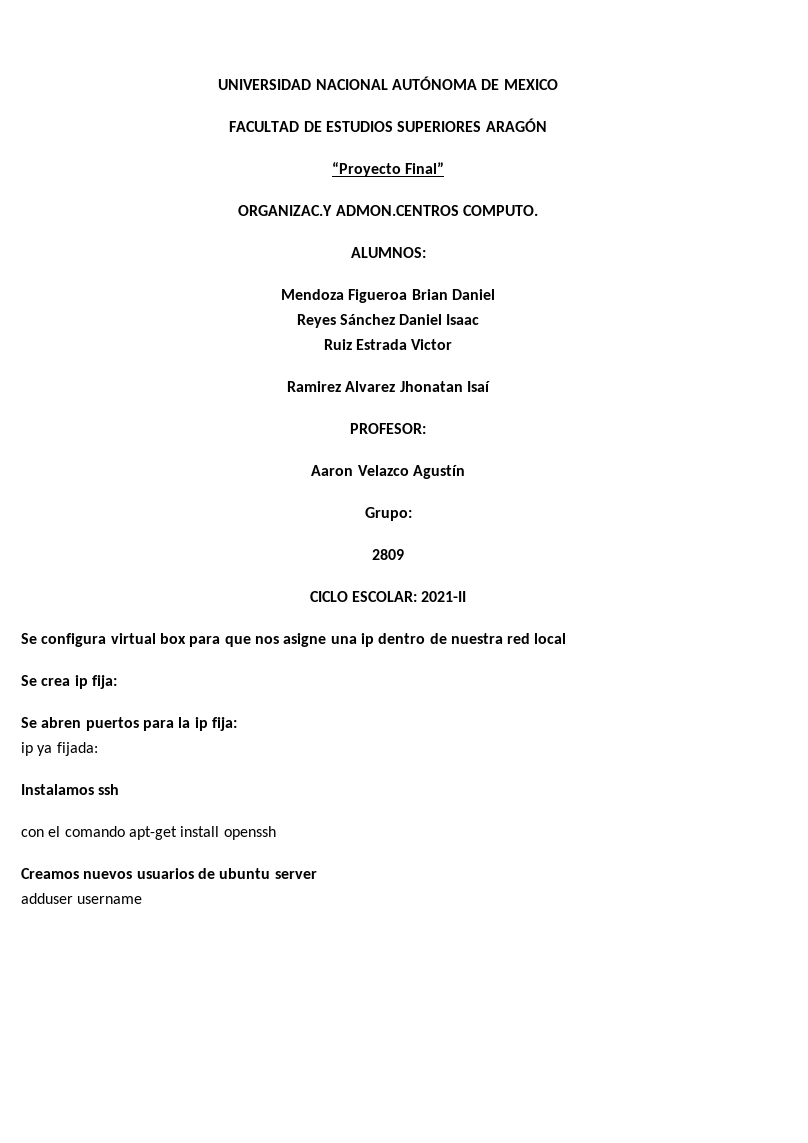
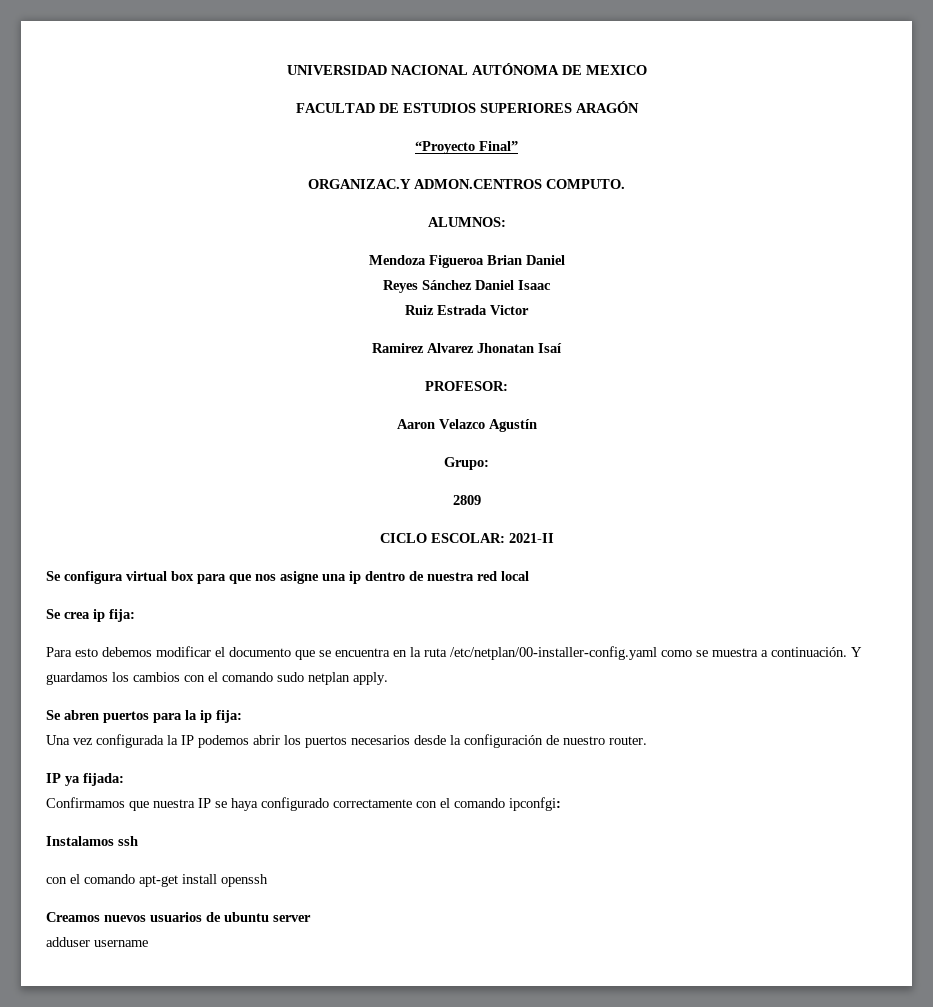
(117, 682) none -> [46,646,862,660] [46,672,388,685] // Para esto debemos modificar el documento que se encuentra en la ruta /etc/netplan/00-installer-config.yaml como se muestra a continuación. Y guardamos los cambios con el comando sudo netplan apply.
[21,742,98,756] ip ya fijada: -> [46,734,647,748] [46,773,124,786] [46,797,561,811] Una vez configurada la IP podemos abrir los puertos necesarios desde la configuración de nuestro router. // IP ya fijada: // Confirmamos que nuestra IP se haya configurado correctamente con el comando ipconfgi:

